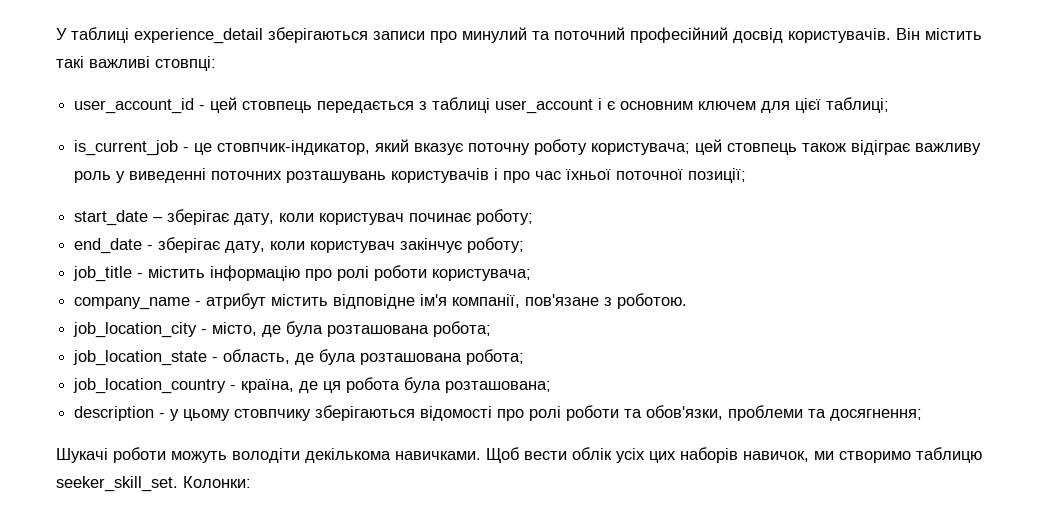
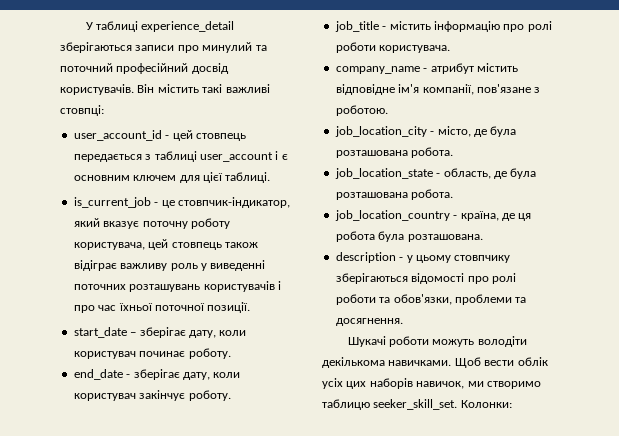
[826,97,890,113] таблиці; -> [225,172,271,183] таблиці.
[591,143,691,155] користувача; -> [73,242,145,250] користувача,
[688,168,747,183] позиції; -> [207,302,251,313] позиції.
[476,209,534,225] роботу; -> [188,348,231,359] роботу.
[467,237,525,253] роботу; -> [188,390,231,401] роботу.
[432,269,532,281] користувача; -> [379,45,451,53] користувача.
[433,321,492,337] робота; -> [411,147,454,158] робота.
[466,349,525,365] робота; -> [411,189,454,200] робота.
[445,381,552,393] розташована; -> [407,234,483,242] розташована.
[830,409,923,421] досягнення; -> [335,318,403,326] досягнення.

